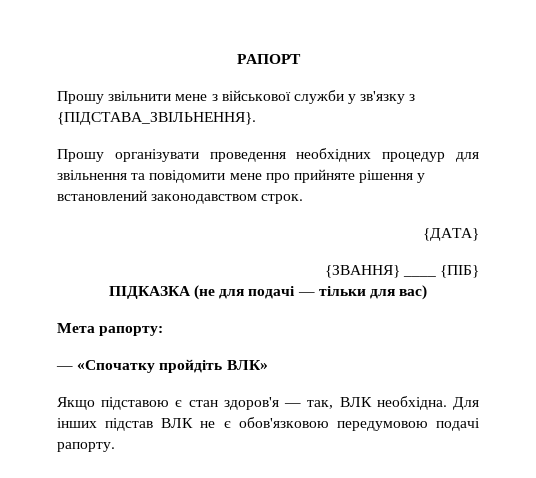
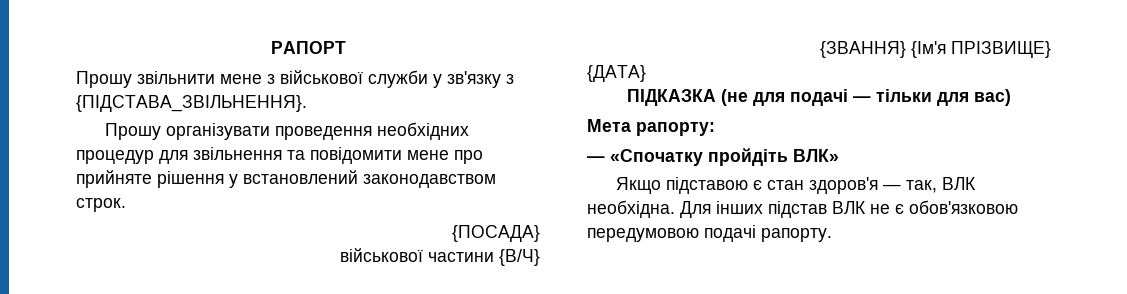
[423,228,479,241] [324,265,479,278] {ДАТА} // {ЗВАННЯ} ____ {ПІБ} -> [452,225,540,242] [340,248,540,266] [820,41,1051,58] [587,65,646,82] {ПОСАДА} // військової частини {В/Ч} // {ЗВАННЯ} {Ім'я ПРІЗВИЩЕ} // {ДАТА}

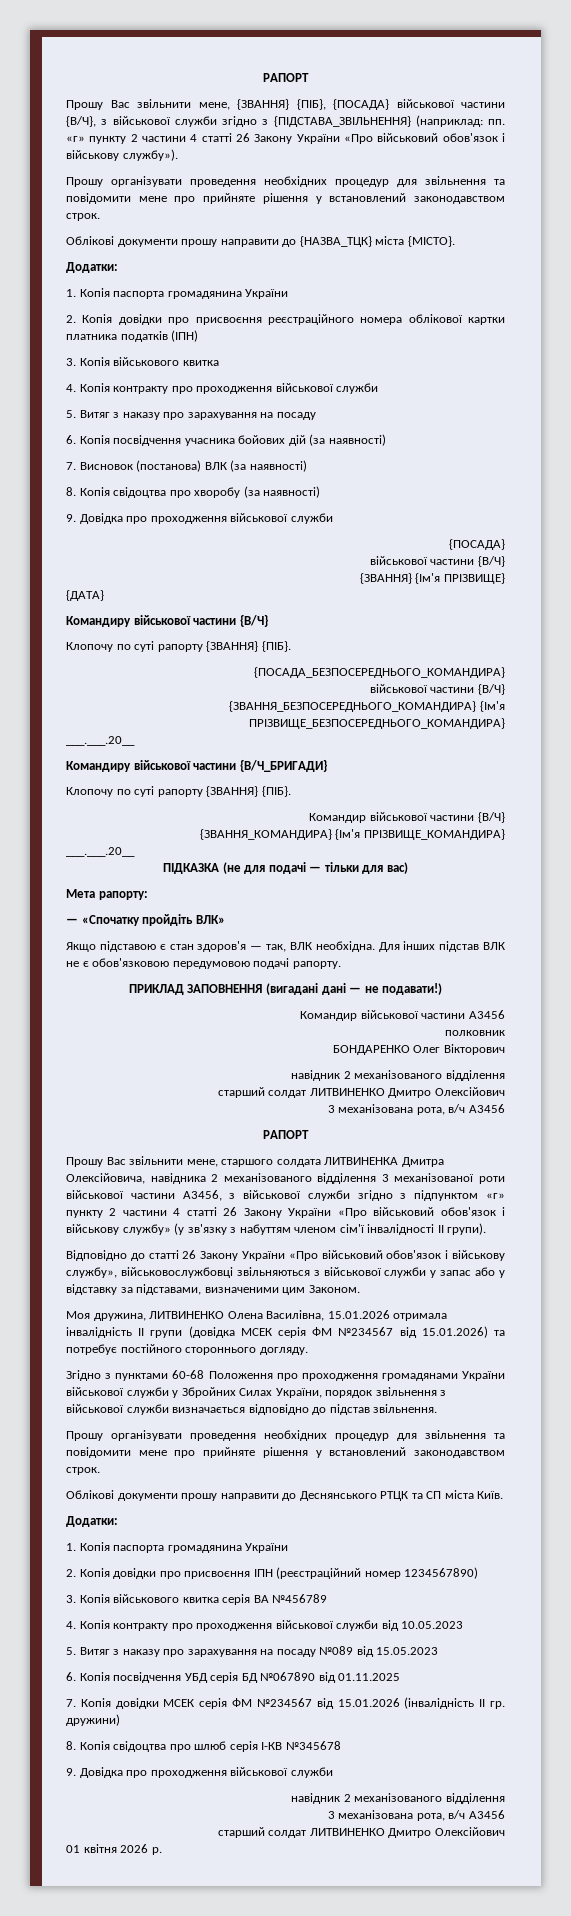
[270,41,346,54] [76,70,514,88] [76,95,307,112] РАПОРТ // Прошу звільнити мене з військової служби у зв'язку з {ПІДСТАВА_ЗВІЛЬНЕННЯ}. -> [263,73,309,82] [66,99,505,110] [66,115,505,127] [66,133,505,144] [66,149,178,161] РАПОРТ // Прошу Вас звільнити мене, {ЗВАННЯ} {ПІБ}, {ПОСАДА} військової частини {В/Ч}, з військової служби згідно з {ПІДСТАВА_ЗВІЛЬНЕННЯ} (наприклад: пп. «г» пункту 2 частини 4 статті 26 Закону України «Про військовий обов'язок і військову службу»).
(126, 205) none -> [66,236,455,247] [66,262,118,273] [66,288,289,299] [66,314,505,325] [66,330,199,342] [66,357,219,366] [66,383,379,394] [66,410,316,420] [66,434,386,446] [66,460,307,472] [66,486,321,498] [66,513,333,524] // Облікові документи прошу направити до {НАЗВА_ТЦК} міста {МІСТО}. // Додатки: // 1. Копія паспорта громадянина України // 2. Копія довідки про присвоєння реєстраційного номера облікової картки платника податків (ІПН) // 3. Копія військового квитка // 4. Копія контракту про проходження військової служби // 5. Витяг з наказу про зарахування на посаду // 6. Копія посвідчення учасника бойових дій (за наявності) // 7. Висновок (постанова) ВЛК (за наявності) // 8. Копія свідоцтва про хворобу (за наявності) // 9. Довідка про проходження військової служби
(646, 73) none -> [66,614,268,627] [66,641,291,652] [254,667,505,678] [369,684,505,695] [229,701,505,712] [249,718,505,729] [66,736,135,746] [66,759,327,772] [66,786,291,797] [309,812,505,823] [199,829,505,840] [66,847,135,857] // Командиру військової частини {В/Ч} // Клопочу по суті рапорту {ЗВАННЯ} {ПІБ}. // {ПОСАДА_БЕЗПОСЕРЕДНЬОГО_КОМАНДИРА} // військової частини {В/Ч} // {ЗВАННЯ_БЕЗПОСЕРЕДНЬОГО_КОМАНДИРА} {Ім'я ПРІЗВИЩЕ_БЕЗПОСЕРЕДНЬОГО_КОМАНДИРА} // ___.___.20__ // Командиру військової частини {В/Ч_БРИГАДИ} // Клопочу по суті рапорту {ЗВАННЯ} {ПІБ}. // Командир військової частини {В/Ч} // {ЗВАННЯ_КОМАНДИРА} {Ім'я ПРІЗВИЩЕ_КОМАНДИРА} // ___.___.20__
(832, 235) none -> [128,983,443,995] [300,1010,505,1021] [445,1030,505,1036] [332,1044,505,1055] [291,1070,505,1081] [217,1087,505,1098] [327,1104,505,1115] [263,1130,309,1139] [66,1156,444,1167] [66,1173,505,1184] [66,1190,505,1201] [66,1207,505,1218] [66,1223,487,1235] [66,1250,506,1261] [66,1267,506,1278] [66,1284,360,1295] [66,1310,448,1321] [66,1326,505,1338] [66,1344,308,1355] [66,1370,505,1381] [66,1387,447,1398] [66,1404,438,1415] [66,1430,505,1441] [66,1447,506,1458] [66,1467,100,1475] [66,1490,504,1501] [66,1516,118,1527] [66,1542,289,1553] [66,1567,479,1579] [66,1594,328,1605] [66,1620,464,1631] [66,1646,439,1657] [66,1672,401,1683] [66,1697,505,1709] [66,1714,120,1726] [66,1741,341,1752] [66,1767,333,1778] [291,1793,505,1804] [327,1810,505,1821] [217,1827,505,1838] [66,1844,162,1855] // ПРИКЛАД ЗАПОВНЕННЯ (вигадані дані — не подавати!) // Командир військової частини А3456 // полковник // БОНДАРЕНКО Олег Вікторович // навідник 2 механізованого відділення // старший солдат ЛИТВИНЕНКО Дмитро Олексійович // 3 механізована рота, в/ч А3456 // РАПОРТ // Прошу Вас звільнити мене, старшого солдата ЛИТВИНЕНКА Дмитра Олексійовича, навідника 2 механізованого відділення 3 механізованої роти військової частини А3456, з військової служби згідно з підпунктом «г» пункту 2 частини 4 статті 26 Закону України «Про військовий обов'язок і військову службу» (у зв'язку з набуттям членом сім'ї інвалідності II групи). // Відповідно до статті 26 Закону України «Про військовий обов'язок і військову службу», військовослужбовці звільняються з військової служби у запас або у відставку за підставами, визначеними цим Законом. // Моя дружина, ЛИТВИНЕНКО Олена Василівна, 15.01.2026 отримала інвалідність II групи (довідка МСЕК серія ФМ №234567 від 15.01.2026) та потребує постійного стороннього догляду. // Згідно з пунктами 60-68 Положення про проходження громадянами України військової служби у Збройних Силах України, порядок звільнення з військової служби визначається відповідно до підстав звільнення. // Прошу організувати проведення необхідних процедур для звільнення та повідомити мене про прийняте рішення у встановлений законодавством строк. // Облікові документи прошу направити до Деснянського РТЦК та СП міста Київ. // Додатки: // 1. Копія паспорта громадянина України // 2. Копія довідки про присвоєння ІПН (реєстраційний номер 1234567890) // 3. Копія військового квитка серія ВА №456789 // 4. Копія контракту про проходження військової служби від 10.05.2023 // 5. Витяг з наказу про зарахування на посаду №089 від 15.05.2023 // 6. Копія посвідчення УБД серія БД №067890 від 01.11.2025 // 7. Копія довідки МСЕК серія ФМ №234567 від 15.01.2026 (інвалідність II гр. дружини) // 8. Копія свідоцтва про шлюб серія І-КВ №345678 // 9. Довідка про проходження військової служби // навідник 2 механізованого відділення // 3 механізована рота, в/ч А3456 // старший солдат ЛИТВИНЕНКО Дмитро Олексійович // 01 квітня 2026 р.

